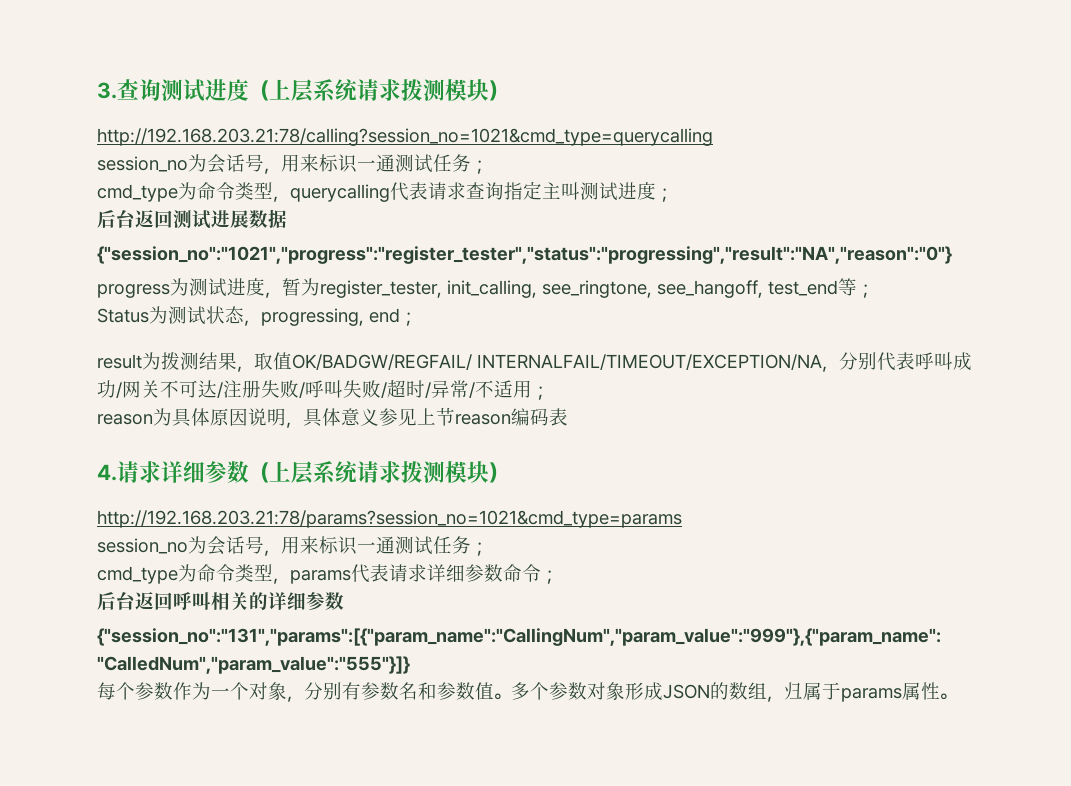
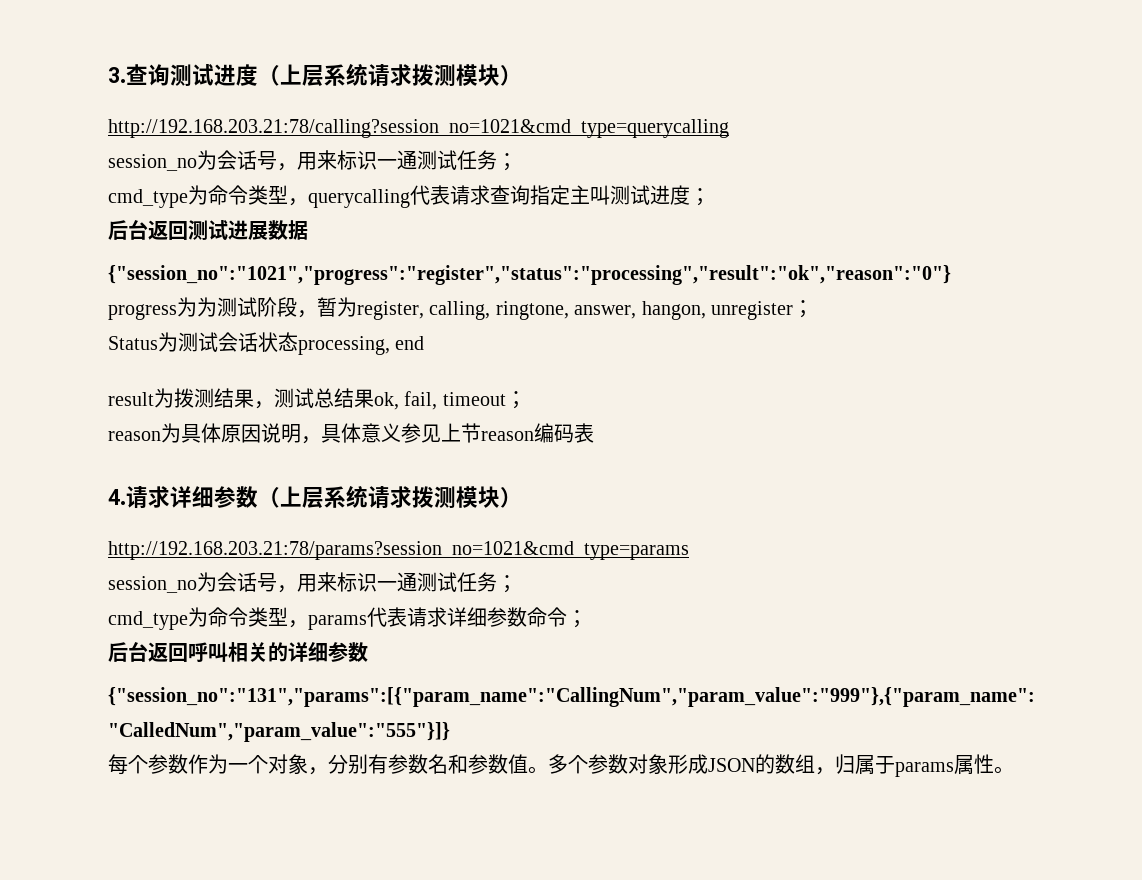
[97,246,952,264] {"session_no":"1021","progress":"register_tester","status":"progressing","result":"NA","reason":"0"} -> [108,265,951,285] {"session_no":"1021","progress":"register","status":"processing","result":"ok","reason":"0"}
[189,278,857,298] 测试进度，暂为register_tester, init_calling, see_ringtone, see_hangoff, test_end等 -> [197,297,793,320] 为测试阶段，暂为register, calling, ringtone, answer, hangon, unregister
[206,306,364,326] 状态，progressing, -> [218,332,390,355] 会话状态processing,
[400,312,417,326] ； -> (425, 343) none
[254,352,972,372] [97,379,532,398] 取值OK/BADGW/REGFAIL/ INTERNALFAIL/TIMEOUT/EXCEPTION/NA，分别代表呼叫成功/网关不可达/注册失败/呼叫失败/超时/异常/不适用 -> [274,388,506,410] 测试总结果ok, fail, timeout

